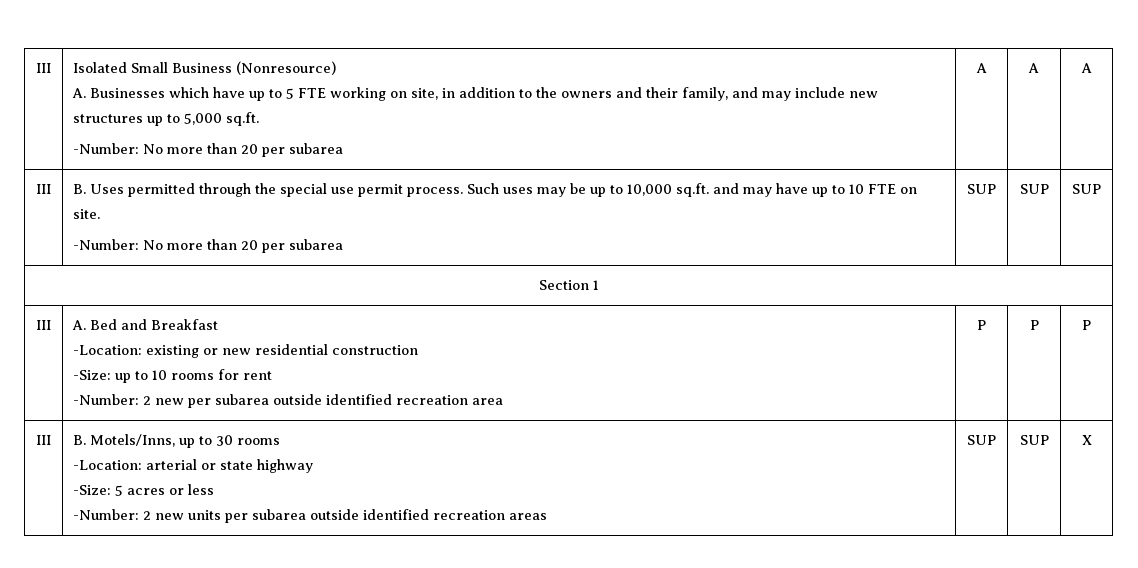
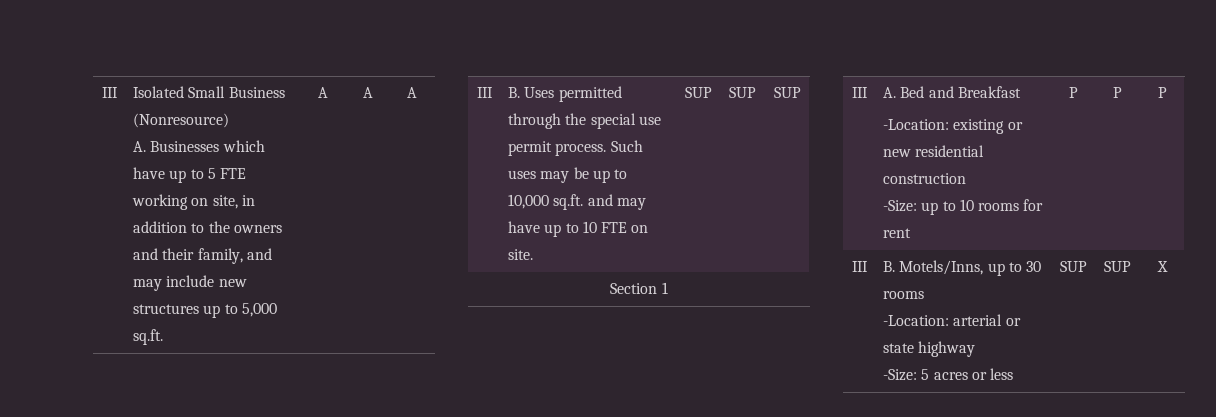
[73,143,344,157] // -Number: No more than 20 per subarea -> (164, 337) none
[73,239,344,253] // -Number: No more than 20 per subarea -> (534, 254) none
[73,394,504,408] // -Number: 2 new per subarea outside identified recreation area -> (912, 233) none
[73,509,548,523] // -Number: 2 new units per subarea outside identified recreation areas -> (1013, 374) none

